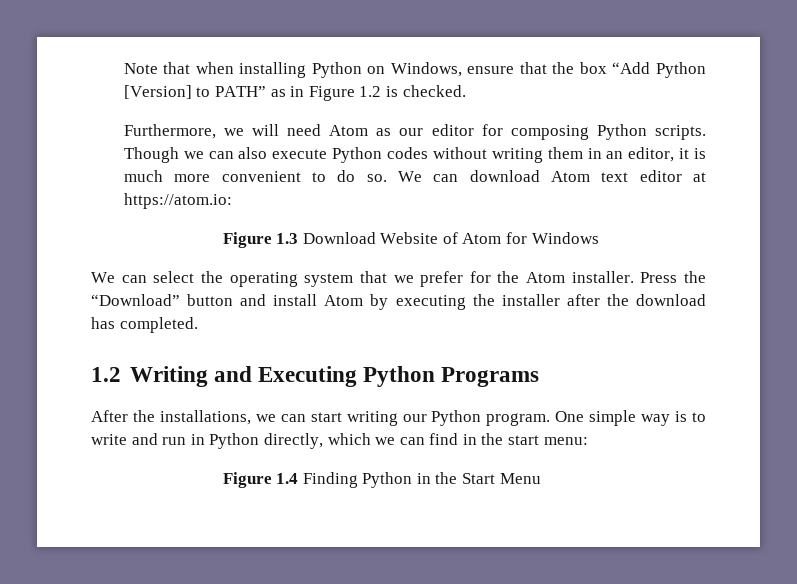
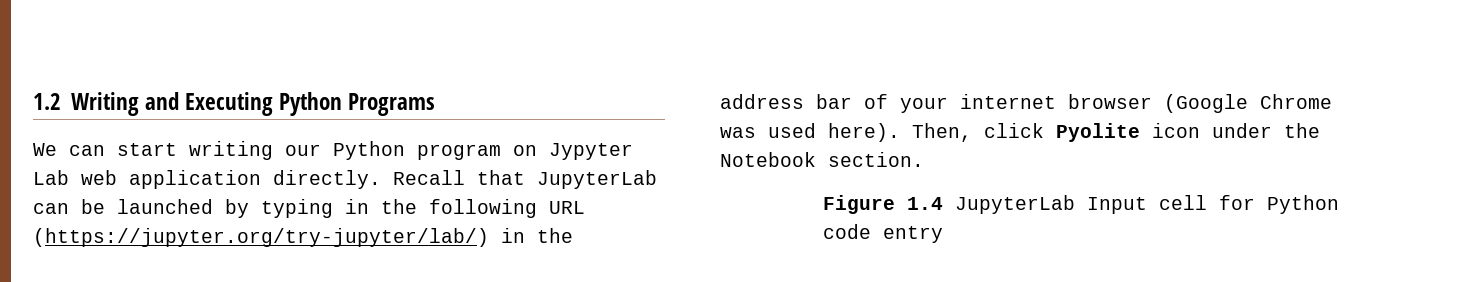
[123,62,706,78] [123,85,466,101] [123,124,707,140] [123,147,706,163] [123,170,706,182] [123,193,232,209] [222,232,599,248] [91,271,706,287] [91,294,706,310] [91,317,198,333] Note that when installing Python on Windows, ensure that the box “Add Python [Version] to PATH” as in Figure 1.2 is checked. // Furthermore, we will need Atom as our editor for composing Python scripts. Though we can also execute Python codes without writing them in an editor, it is much more convenient to do so. We can download Atom text editor at https://atom.io: // Figure 1.3 Download Website of Atom for Windows // We can select the operating system that we prefer for the Atom installer. Press the “Download” button and install Atom by executing the installer after the download has completed. // -> (33, 101) none
[91,410,276,425] After the installations, we -> [33,143,57,156] We
[486,410,707,426] [91,433,588,449] [222,472,541,488] program. One simple way is to write and run in Python directly, which we can find in the start menu: // Figure 1.4 Finding Python in the Start Menu -> [417,143,633,160] [33,170,657,189] [33,199,585,218] [33,228,573,247] [720,94,1332,113] [720,123,1320,142] [720,152,924,167] [822,195,1339,214] [822,224,943,243] program on Jypyter Lab web application directly. Recall that JupyterLab can be launched by typing in the following URL (https://jupyter.org/try-jupyter/lab/) in the address bar of your internet browser (Google Chrome was used here). Then, click Pyolite icon under the Notebook section. // Figure 1.4 JupyterLab Input cell for Python code entry

